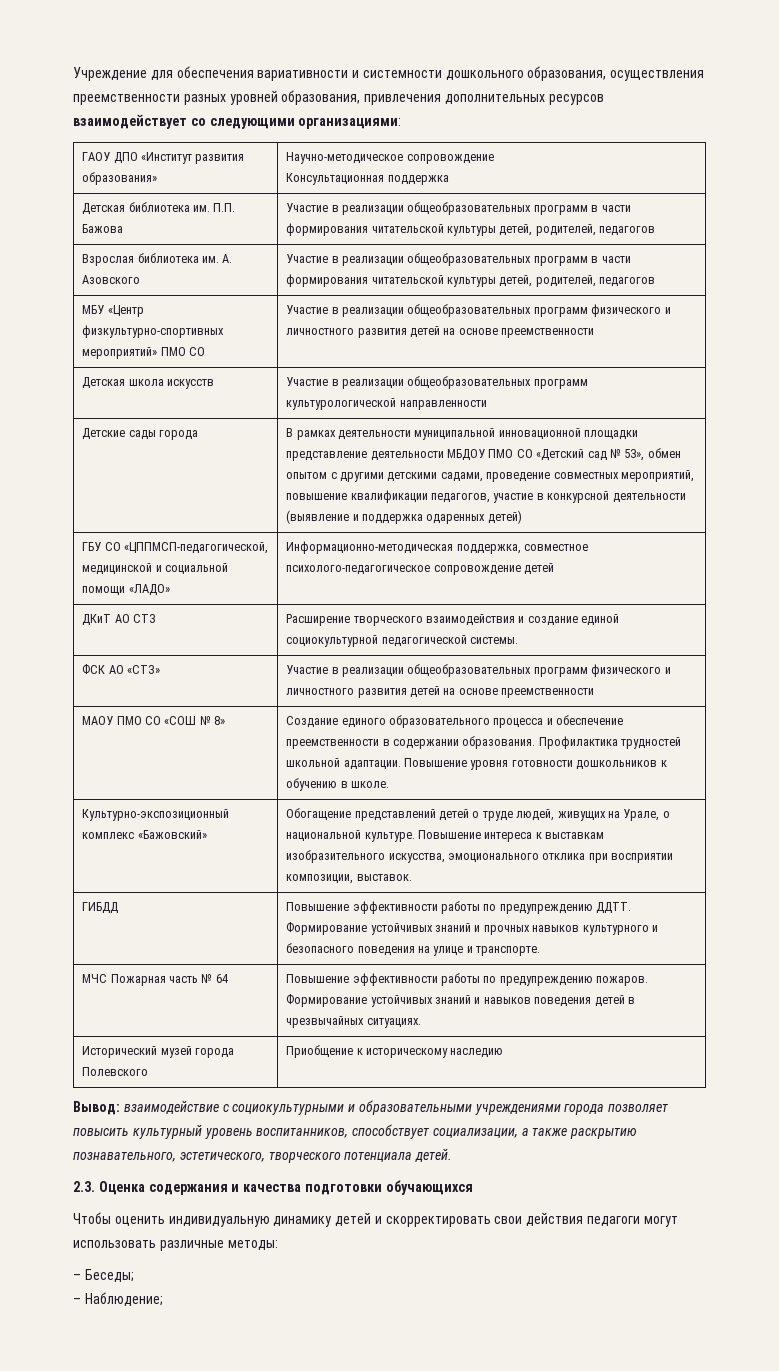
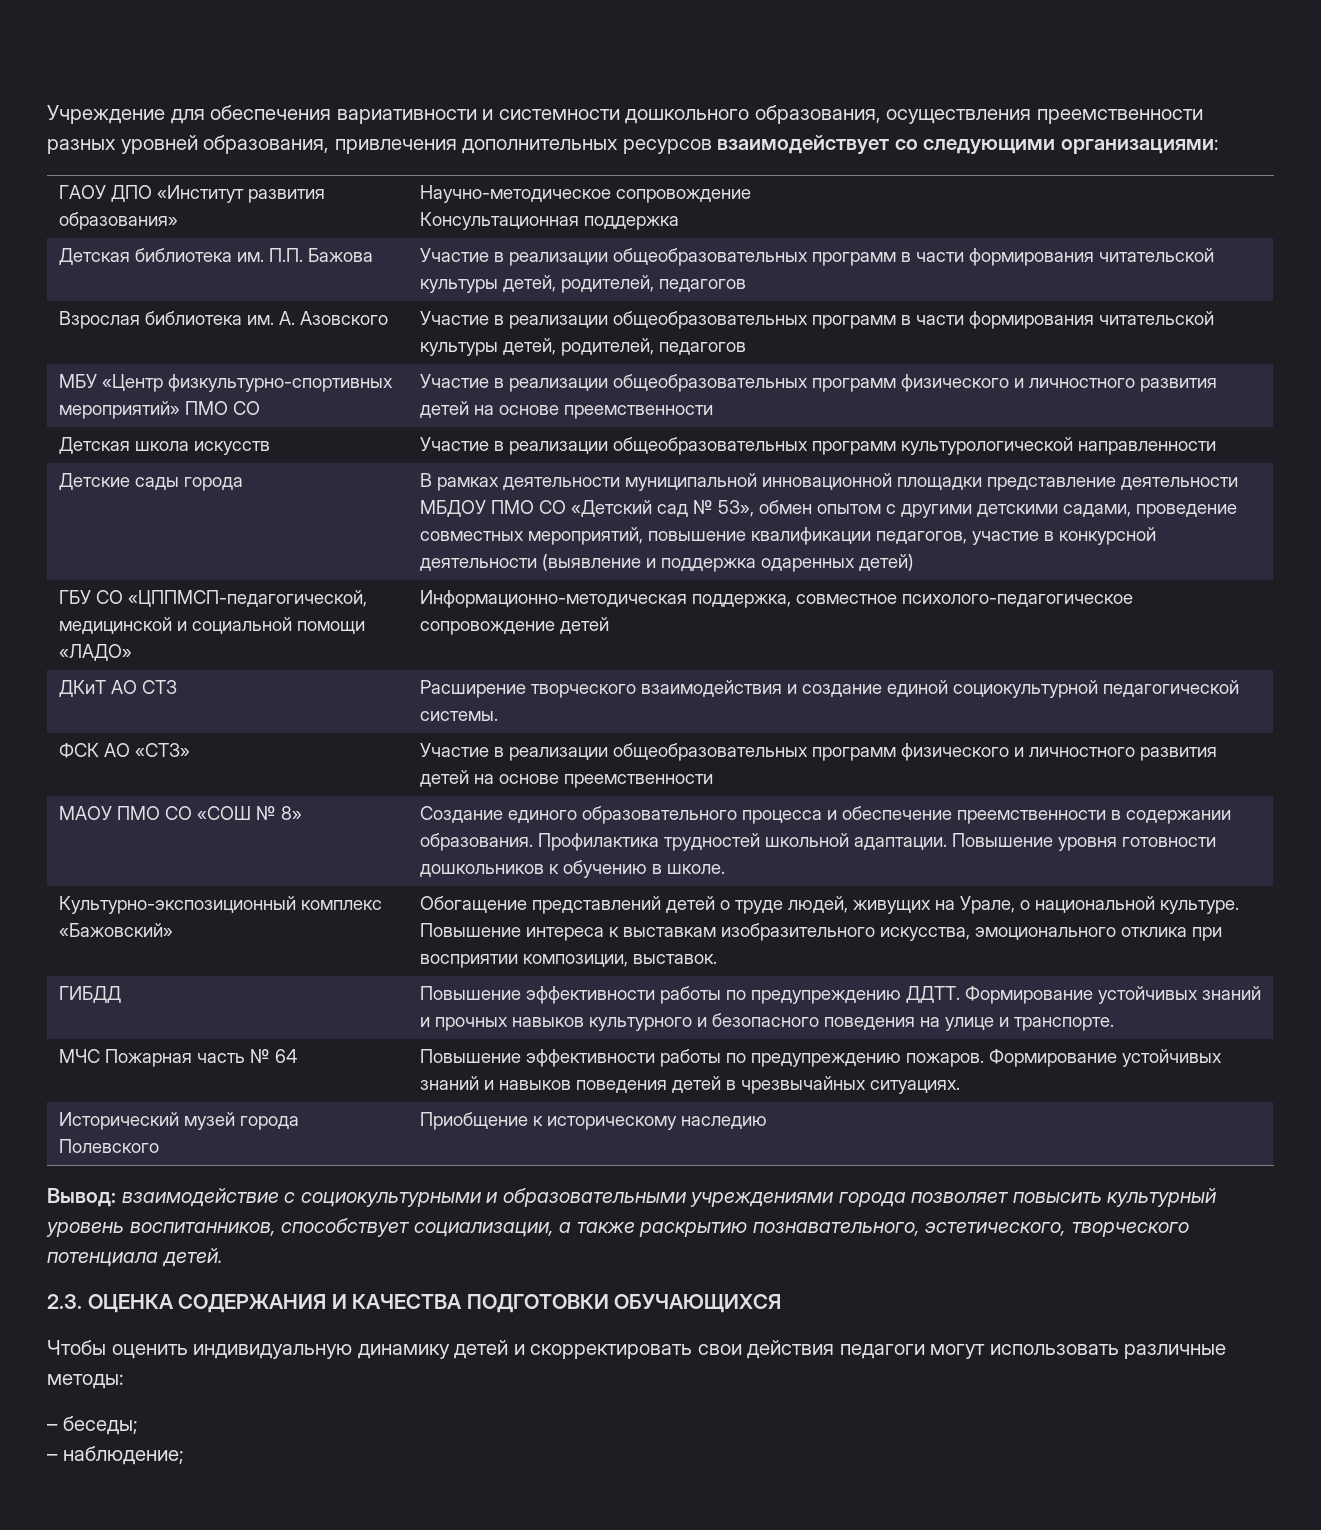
[98,1180,473,1195] Оценка содержания и качества подготовки обучающихся -> [87,1294,782,1313] ОЦЕНКА СОДЕРЖАНИЯ И КАЧЕСТВА ПОДГОТОВКИ ОБУЧАЮЩИХСЯ
[84,1269,134,1282] [73,1292,163,1306] Беседы; // – Наблюдение; -> [62,1416,138,1435] [47,1446,184,1465] беседы; // – наблюдение;

